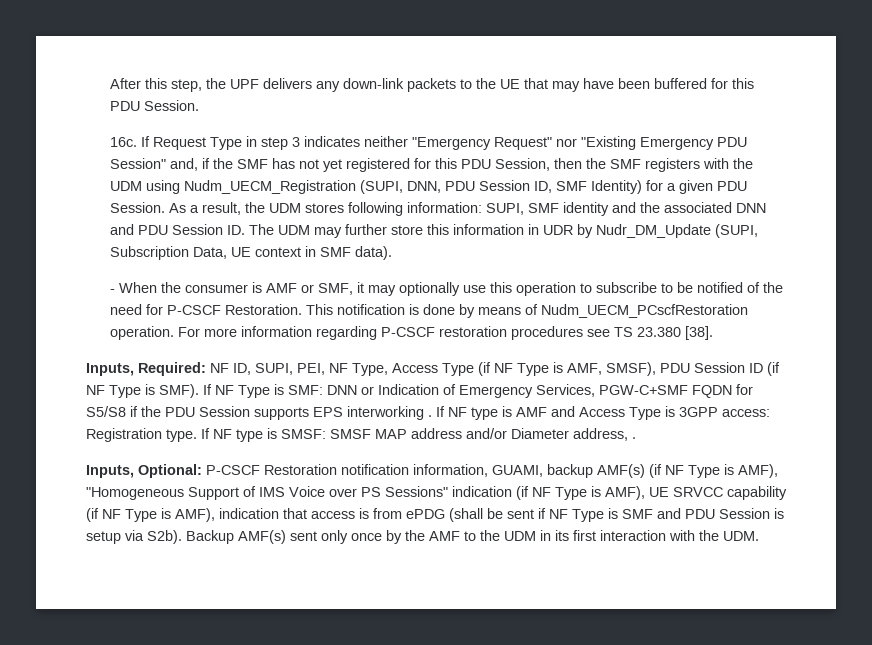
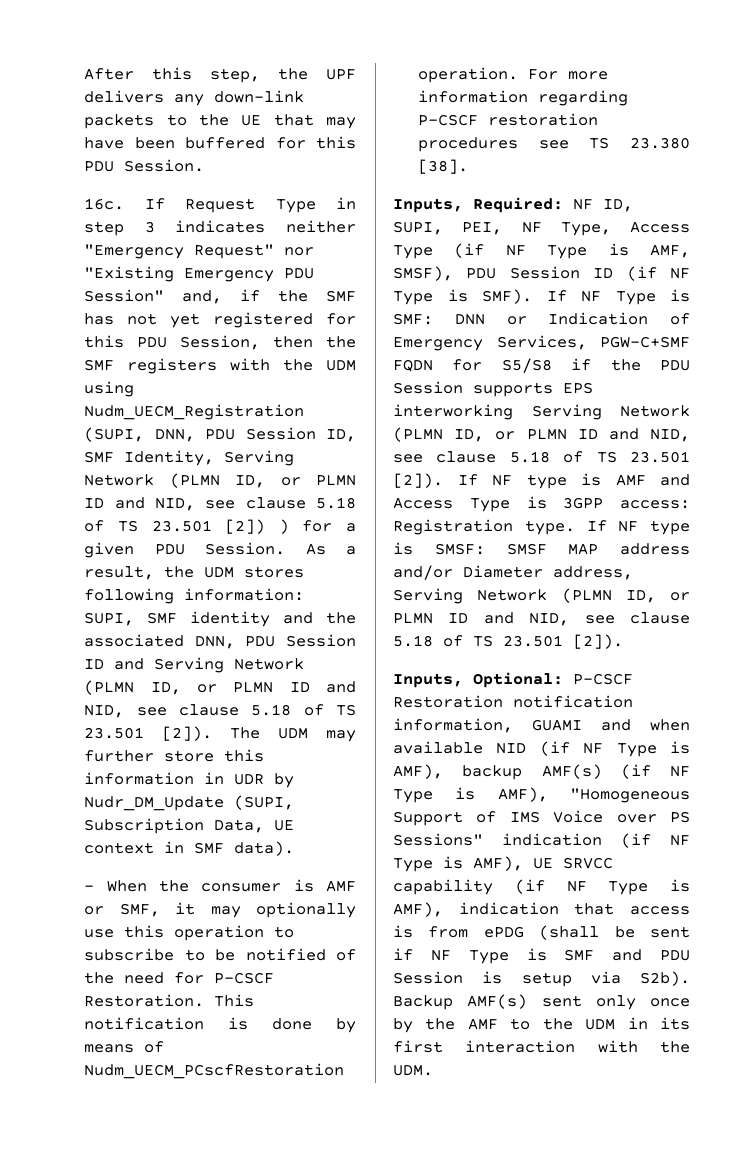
[590,180,642,194] Identity) -> [124,450,295,466] [84,473,356,488] [84,497,357,511] [84,519,289,534] Identity, Serving Network (PLMN ID, or PLMN ID and NID, see clause 5.18 of TS 23.501 [2]) )
[735,203,766,213] [109,224,245,235] DNN and PDU Session ID. -> [194,634,356,649] [84,657,305,673] [84,680,357,695] [84,704,357,718] [84,726,213,741] DNN, PDU Session ID and Serving Network (PLMN ID, or PLMN ID and NID, see clause 5.18 of TS 23.501 [2]).
[428,415,432,417] . -> [531,404,690,420] [393,427,690,442] [393,451,690,463] [393,473,443,488] Serving Network (PLMN ID, or PLMN ID and NID, see clause 5.18 of TS 23.501 [2]).
[632,437,636,439] . -> [393,588,690,604] [393,612,690,626] [393,634,623,649] Serving Network (PLMN ID, or PLMN ID and NID, see clause 5.18 of TS 23.501 [2]).
[492,465,543,477] GUAMI, -> [532,719,690,731] [393,741,690,757] [393,764,443,779] GUAMI and when available NID (if NF Type is AMF),

